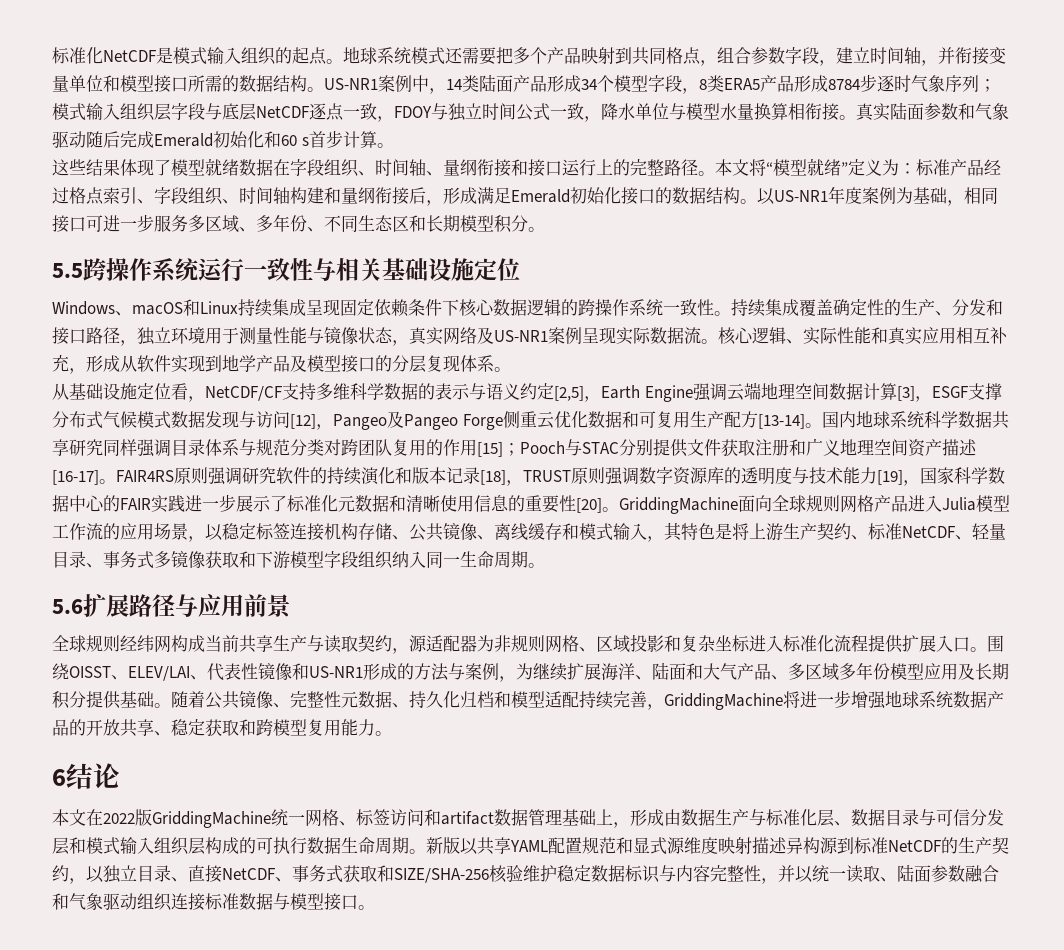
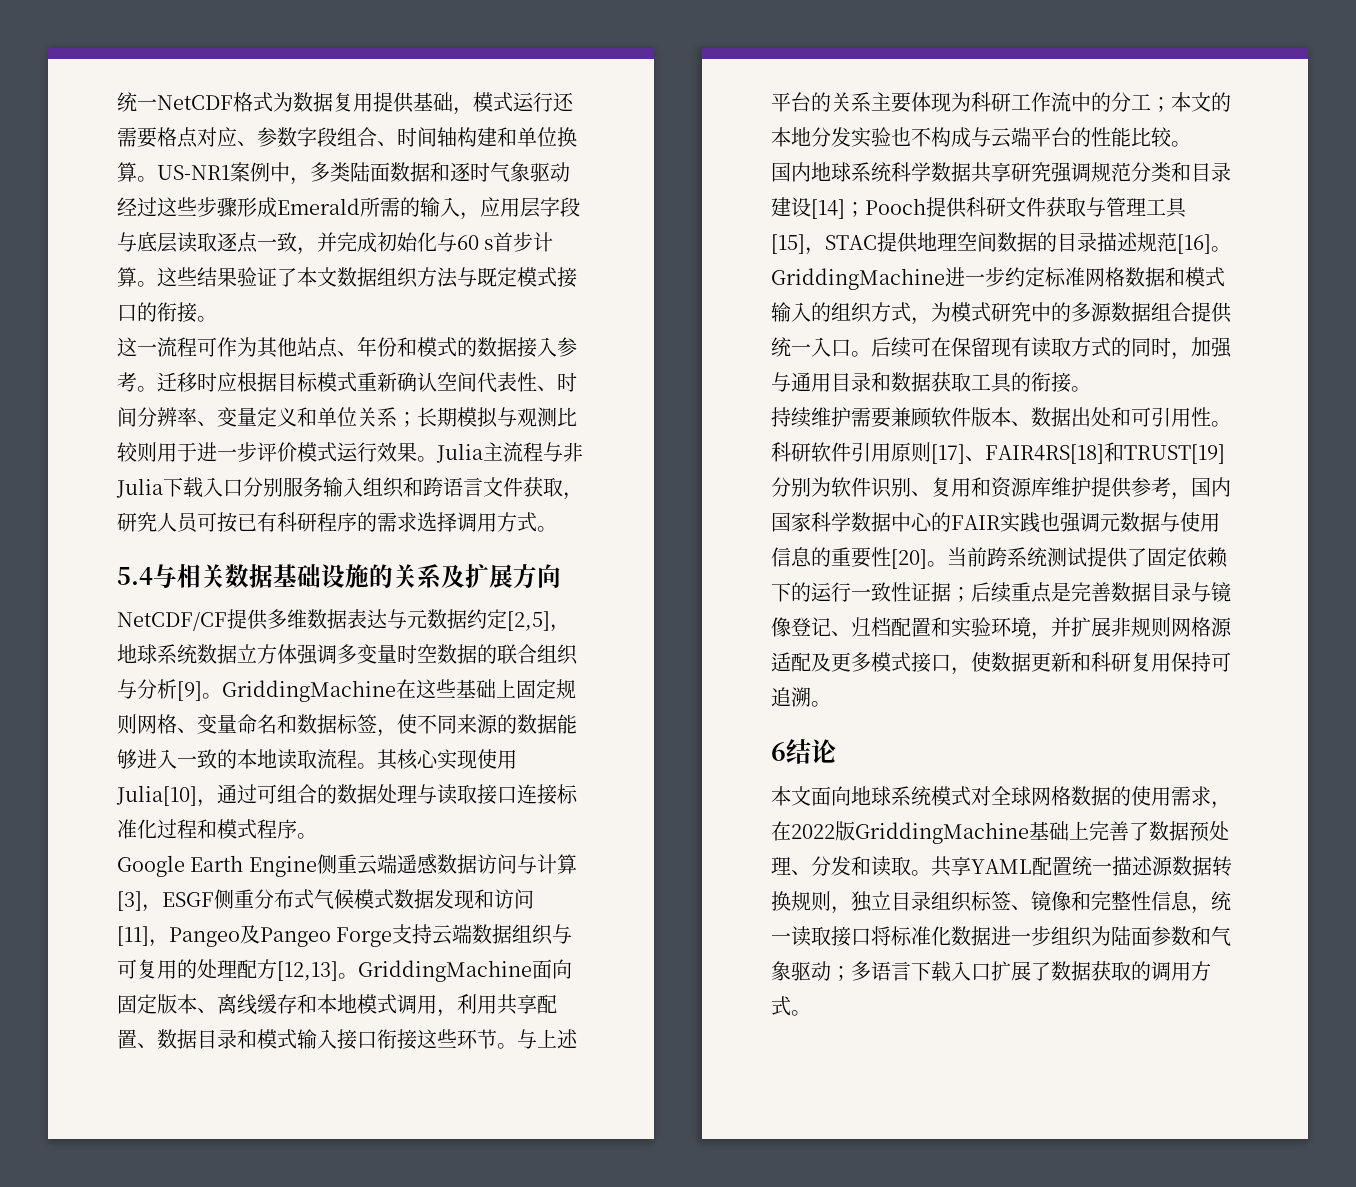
[52,47,1006,66] [52,74,996,94] [52,103,155,121] 标准化NetCDF是模式输入组织的起点。地球系统模式还需要把多个产品映射到共同格点，组合参数字段，建立时间轴，并衔接变量单位和模型接口所需的数据结构。US-NR1案例中，14类陆面产品形成34个模型字段，8类ERA5产品形成8784步逐时气象序列；模式输入组织 -> [117,92,574,115] [117,127,577,148] [117,162,570,185] [117,197,520,220] 统一NetCDF格式为数据复用提供基础，模式运行还需要格点对应、参数字段组合、时间轴构建和单位换算。US-NR1案例中，多类陆面数据和逐时气象驱动经过这些步骤形成Emerald所需的输入，应用
[256,106,309,118] NetCDF -> [177,232,217,253] 读取
[394,102,1009,122] [52,131,281,148] FDOY与独立时间公式一致，降水单位与模型水量换算相衔接。真实陆面参数和气象驱动随后完成Emerald初始化和 -> [317,232,457,253] 并完成初始化与
(394, 145) // -> (157, 284) none
[120,158,1001,177] [52,186,998,206] [52,214,545,233] [52,258,520,282] [52,299,1003,317] [52,326,1007,346] [52,354,511,374] [52,382,863,402] 体现了模型就绪数据在字段组织、时间轴、量纲衔接和接口运行上的完整路径。本文将“模型就绪”定义为：标准产品经过格点索引、字段组织、时间轴构建和量纲衔接后，形成满足Emerald初始化接口的数据结构。以US-NR1年度案例为基础，相同接口可进一步服务多区域、多年份、不同生态区和长期模型积分。 // 5.5跨操作系统运行一致性与相关基础设施定位 // Windows、macOS和Linux持续集成呈现固定依赖条件下核心数据逻辑的跨操作系统一致性。持续集成覆盖确定性的生产、分发和接口路径，独立环境用于测量性能与镜像状态，真实网络及US-NR1案例呈现实际数据流。核心逻辑、实际性能和真实应用相互补充，形成从软件实现到地学产品及模型接口的分层复现体系。 // 从基础设施定位看，NetCDF/CF支持多维科学数据的表示与语义约定[2,5]，Earth Engine强调云端地理空间数据 -> [237,267,577,288] [117,302,217,323] [117,337,577,358] [117,372,577,393] [117,407,577,428] [117,442,583,463] [116,477,583,500] [117,512,557,533] [117,564,561,589] [117,609,570,632] [117,644,578,665] [117,679,576,702] [117,714,577,737] [117,749,517,770] [116,784,578,807] [117,819,317,839] [117,853,537,877] 验证了本文数据组织方法与既定模式接口的衔接。 // 这一流程可作为其他站点、年份和模式的数据接入参考。迁移时应根据目标模式重新确认空间代表性、时间分辨率、变量定义和单位关系；长期模拟与观测比较则用于进一步评价模式运行效果。Julia主流程与非Julia下载入口分别服务输入组织和跨语言文件获取，研究人员可按已有科研程序的需求选择调用方式。 // 5.4与相关数据基础设施的关系及扩展方向 // NetCDF/CF提供多维数据表达与元数据约定[2,5]，地球系统数据立方体强调多变量时空数据的联合组织与分析[9]。GriddingMachine在这些基础上固定规则网格、变量命名和数据标签，使不同来源的数据能够进入一致的本地读取流程。其核心实现使用Julia[10]，通过可组合的数据处理与读取接口连接标准化过程和模式程序。 // Google Earth Engine侧重云端遥感数据访问与
[967,383,1002,401] 支撑 -> [214,889,254,909] 侧重
[239,411,316,429] 与访问[12] -> [474,889,534,909] [117,926,149,946] 和访问[11]
[502,411,822,429] 侧重云优化数据和可复用生产配方[13-14]。 -> [392,924,573,945] [117,959,572,982] [117,994,557,1017] [117,1029,578,1050] [771,92,1231,113] [771,127,1191,148] 支持云端数据组织与可复用的处理配方[12,13]。GriddingMachine面向固定版本、离线缓存和本地模式调用，利用共享配置、数据目录和模式输入接口衔接这些环节。与上述平台的关系主要体现为科研工作流中的分工；本文的本地分发实验也不构成与云端平台的性能比较。 //
[103,438,977,457] [52,467,920,486] 同样强调目录体系与规范分类对跨团队复用的作用[15]；Pooch与STAC分别提供文件获取注册和广义地理空间资产描述[16-17]。FAIR4RS原则强调研究软件的持续演化和版本记录[18]，TRUST原则强调数字资源库的透明度与技术能力[19]， -> [1051,162,1231,183] [771,197,1187,219] [771,232,1231,255] [771,267,1225,290] [771,302,1232,325] [771,337,1232,360] [771,372,1091,393] [771,407,1231,428] [771,442,1225,464] [771,477,1231,500] 强调规范分类和目录建设[14]；Pooch提供科研文件获取与管理工具[15]，STAC提供地理空间数据的目录描述规范[16]。GriddingMachine进一步约定标准网格数据和模式输入的组织方式，为模式研究中的多源数据组合提供统一入口。后续可在保留现有读取方式的同时，加强与通用目录和数据获取工具的衔接。 // 持续维护需要兼顾软件版本、数据出处和可引用性。科研软件引用原则[17]、FAIR4RS[18]和TRUST[19]分别为软件识别、复用和资源库维护提供参考，国内
[185,494,440,512] 进一步展示了标准化元数据和清晰 -> [1040,512,1180,533] 也强调元数据与
[619,495,1010,514] [52,522,1006,542] [52,550,545,569] [52,594,291,618] [52,634,1004,654] [52,662,1009,682] [52,690,1004,710] [52,719,392,737] [52,763,120,789] [52,809,1004,828] [52,837,1009,855] [52,864,999,884] [52,893,358,911] GriddingMachine面向全球规则网格产品进入Julia模型工作流的应用场景，以稳定标签连接机构存储、公共镜像、离线缓存和模式输入，其特色是将上游生产契约、标准NetCDF、轻量目录、事务式多镜像获取和下游模型字段组织纳入同一生命周期。 // 5.6扩展路径与应用前景 // 全球规则经纬网构成当前共享生产与读取契约，源适配器为非规则网格、区域投影和复杂坐标进入标准化流程提供扩展入口。围绕OISST、ELEV/LAI、代表性镜像和US-NR1形成的方法与案例，为继续扩展海洋、陆面和大气产品、多区域多年份模型应用及长期积分提供基础。随着公共镜像、完整性元数据、持久化归档和模型适配持续完善，GriddingMachine将进一步增强地球系统数据产品的开放共享、稳定获取和跨模型复用能力。 // 6结论 // 本文在2022版GriddingMachine统一网格、标签访问和artifact数据管理基础上，形成由数据生产与标准化层、数据目录与可信分发层和模式输入组织层构成的可执行数据生命周期。新版以共享YAML配置规范和显式源维度映射描述异构源到标准NetCDF的生产契约，以独立目录、直接NetCDF、事务式获取和SIZE/SHA-256核验维护稳定数据标识与内容完整性，并以统一读取、陆面参数融合和气象驱动组织连接标准数据与模型接口 -> [947,547,1228,568] [771,582,1231,603] [771,617,1232,640] [771,652,1231,675] [771,687,831,707] [771,739,836,764] [771,786,1231,809] [771,821,1229,844] [771,856,1232,877] [771,891,1231,914] [771,926,1231,947] [771,961,1211,982] [771,996,791,1016] 当前跨系统测试提供了固定依赖下的运行一致性证据；后续重点是完善数据目录与镜像登记、归档配置和实验环境，并扩展非规则网格源适配及更多模式接口，使数据更新和科研复用保持可追溯。 // 6结论 // 本文面向地球系统模式对全球网格数据的使用需求，在2022版GriddingMachine基础上完善了数据预处理、分发和读取。共享YAML配置统一描述源数据转换规则，独立目录组织标签、镜像和完整性信息，统一读取接口将标准化数据进一步组织为陆面参数和气象驱动；多语言下载入口扩展了数据获取的调用方式

